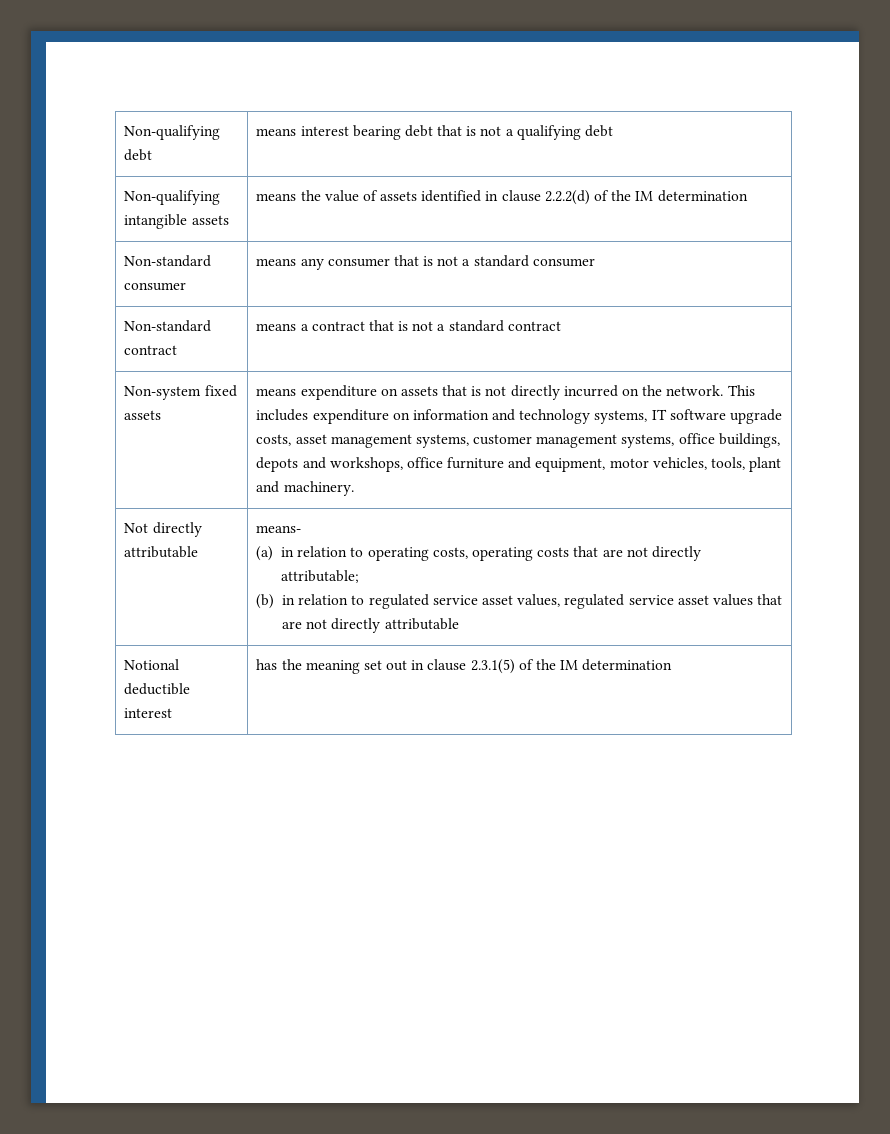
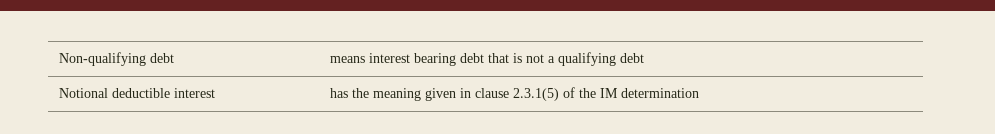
[124,190,221,205] [124,214,229,229] [256,190,748,205] [124,255,212,267] [124,282,187,291] [256,255,595,270] [124,320,212,332] [124,345,178,355] [256,320,561,332] [124,385,237,400] [124,410,162,420] [256,385,755,400] [256,409,783,424] [256,433,780,448] [256,457,782,472] [256,481,354,496] [124,522,202,537] [124,546,199,558] [256,525,302,533] [256,546,701,561] [281,570,360,583] [256,594,783,609] [282,618,459,633] // Non-qualifying intangible assets | means the value of assets identified in clause 2.2.2(d) of the IM determination // Non-standard consumer | means any consumer that is not a standard consumer // Non-standard contract | means a contract that is not a standard contract // Non-system fixed assets | means expenditure on assets that is not directly incurred on the network. This includes expenditure on information and technology systems, IT software upgrade costs, asset management systems, customer management systems, office buildings, depots and workshops, office furniture and equipment, motor vehicles, tools, plant and machinery. // Not directly attributable | means- // (a) in relation to operating costs, operating costs that are not directly attributable; // (b) in relation to regulated service asset values, regulated service asset values that are not directly attributable -> (644, 58) none
[363,660,408,671] set out -> [424,88,456,101] given

